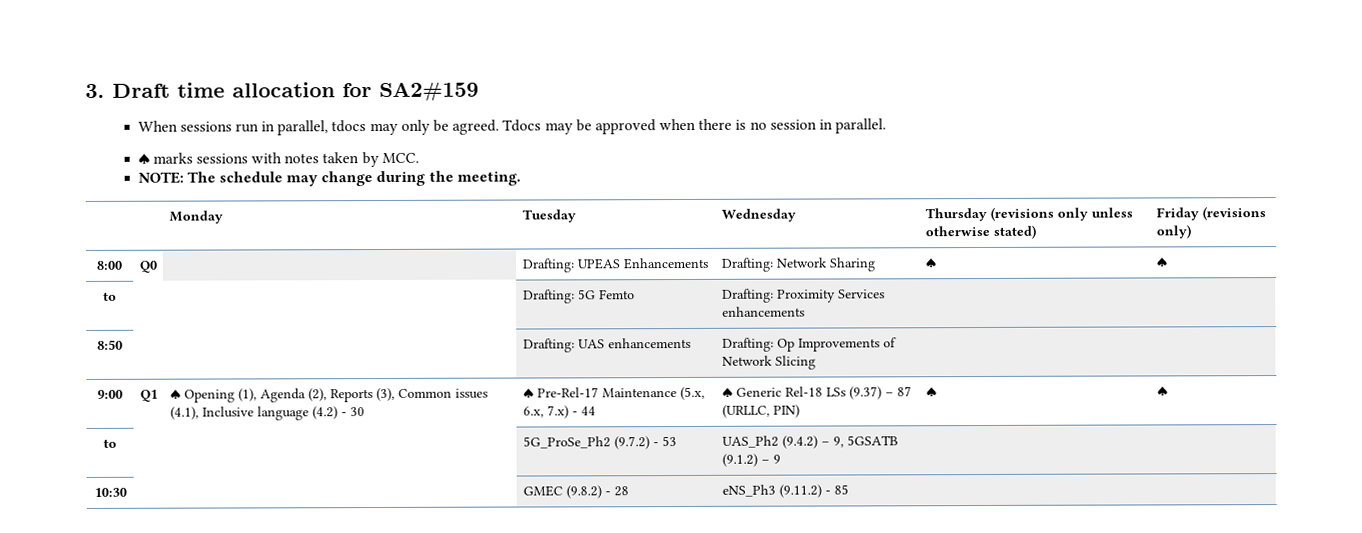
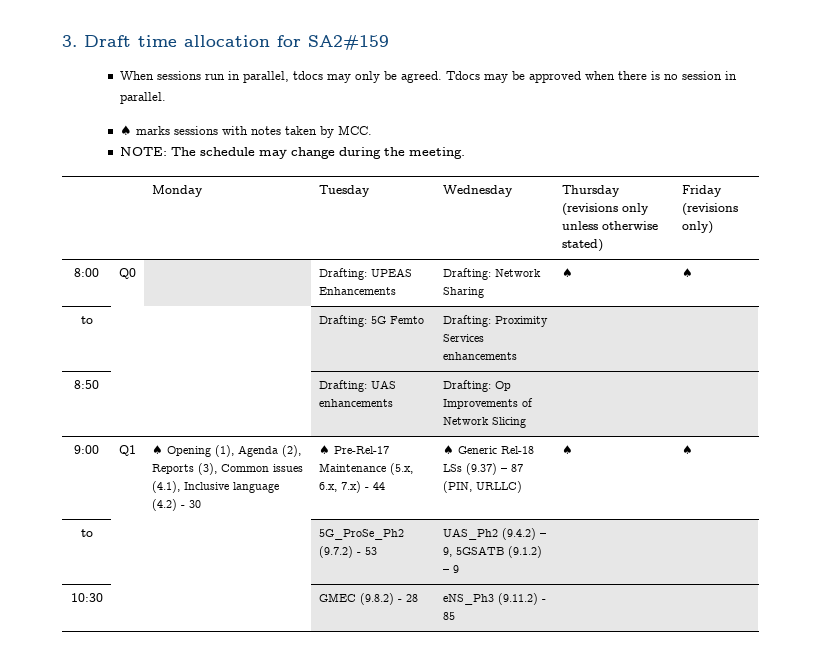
[721,404,800,418] (URLLC, PIN) -> [442,481,522,493] (PIN, URLLC)

